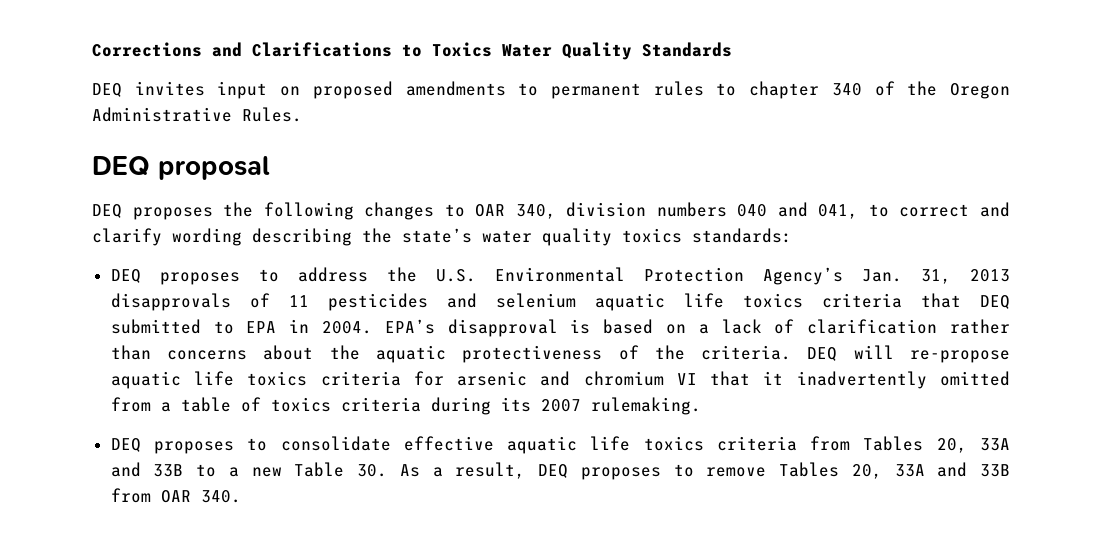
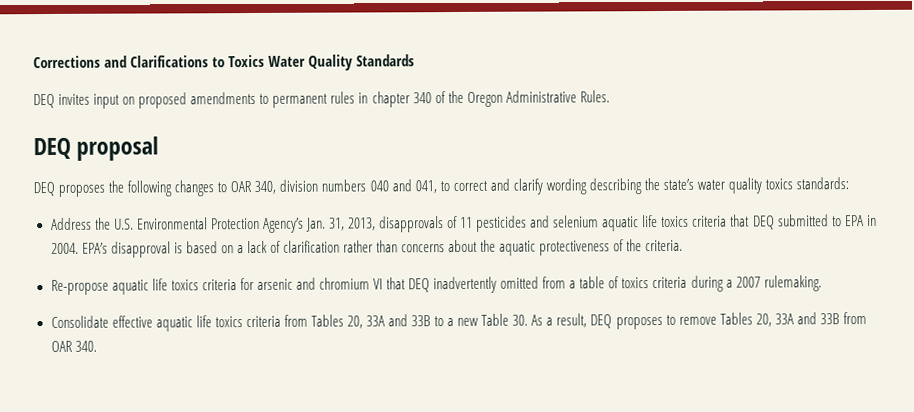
[716,83,737,96] to -> [358,92,369,104] in
[110,267,368,285] DEQ proposes to address -> [50,217,92,230] Address
[969,269,1010,282] 2013 -> [347,217,376,231] 2013,
[807,345,1010,363] DEQ will re-propose -> [50,279,109,295] // Re-propose
[763,371,784,385] it -> [408,278,431,293] DEQ
[500,397,531,412] its -> [725,279,733,288] a
[110,436,391,454] DEQ proposes to consolidate -> [50,315,109,328] Consolidate

